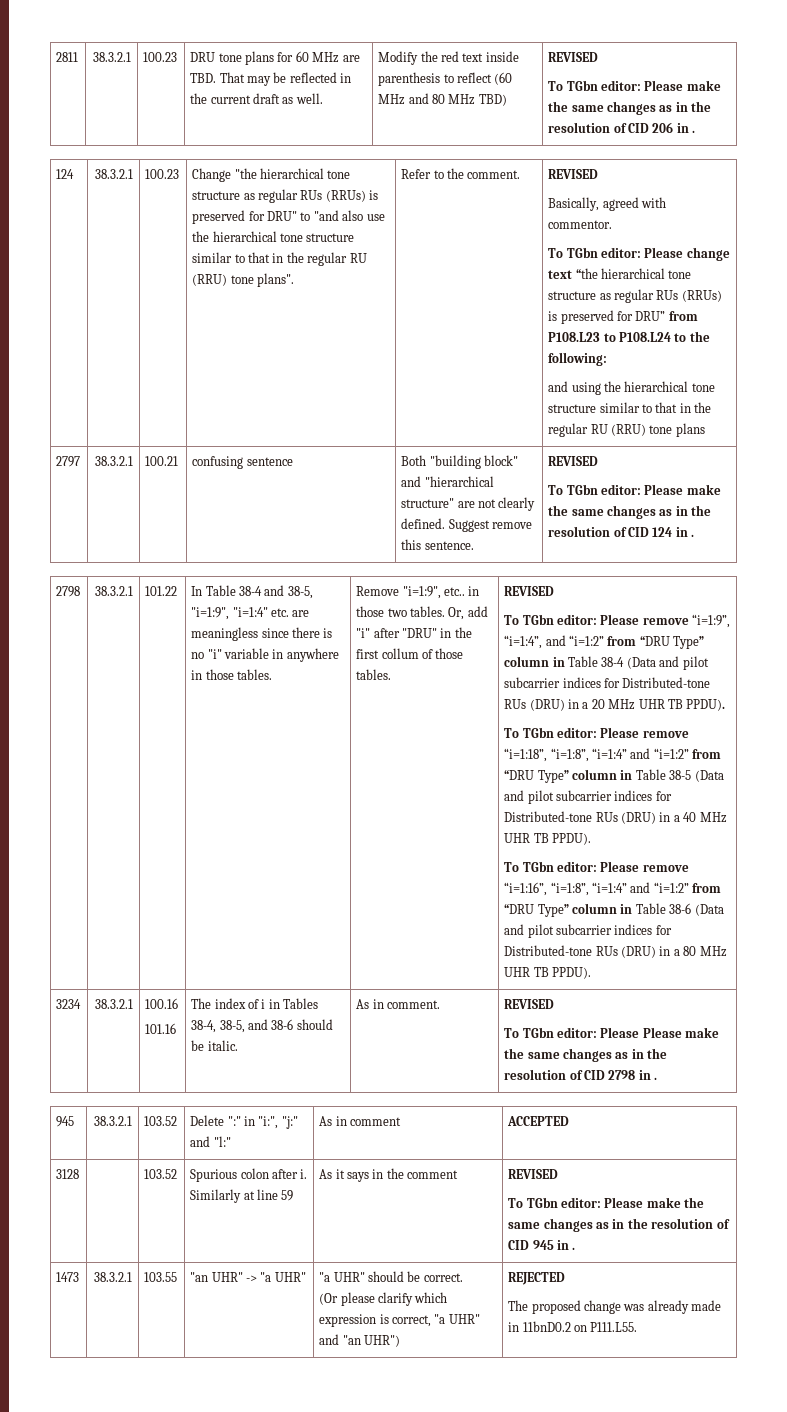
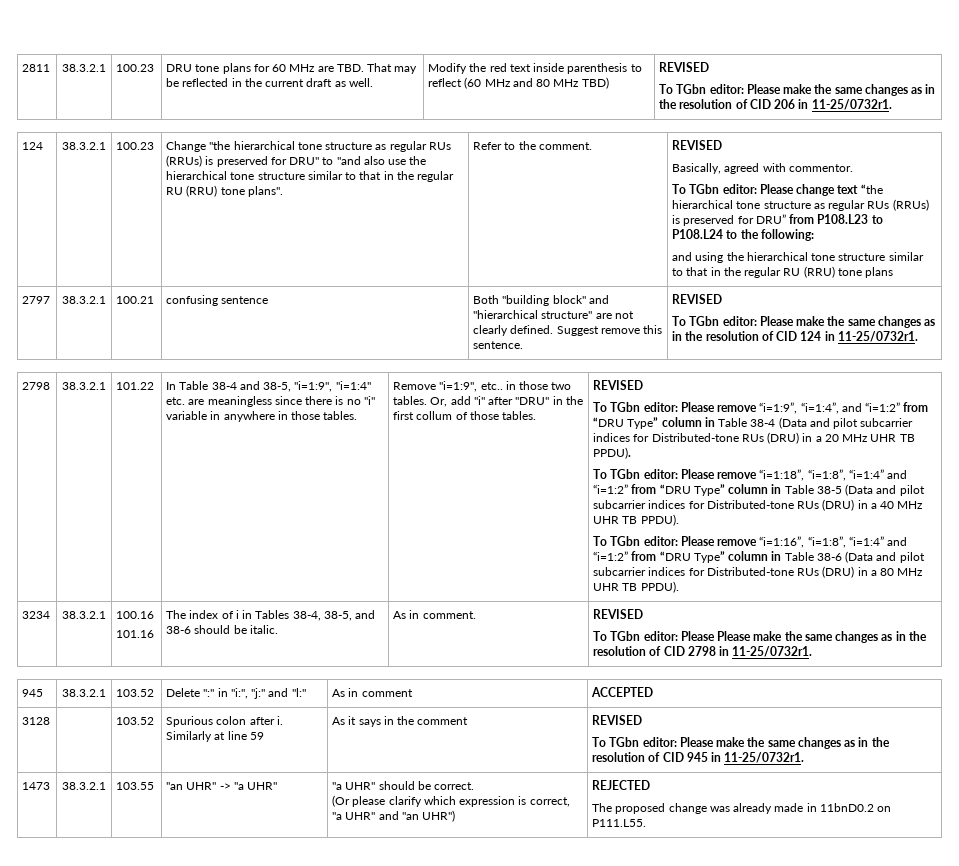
[692,130,696,133] . -> [811,99,892,110] 11-25/0732r1.
[691,534,695,537] . -> [837,331,918,342] 11-25/0732r1.
[654,1077,658,1080] . -> [732,646,813,657] 11-25/0732r1.
[572,1247,576,1250] . -> [724,752,805,763] 11-25/0732r1.

